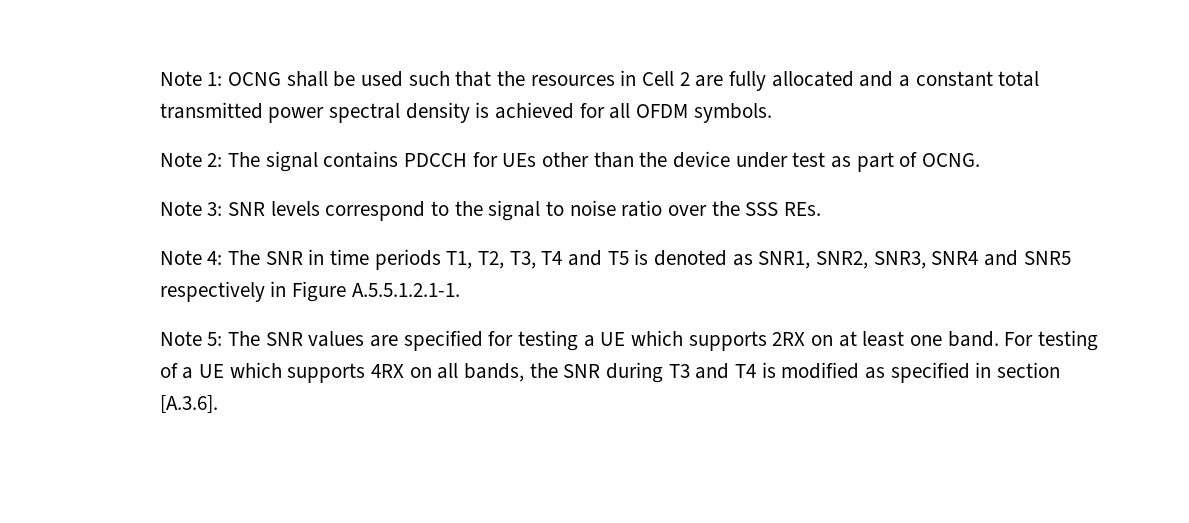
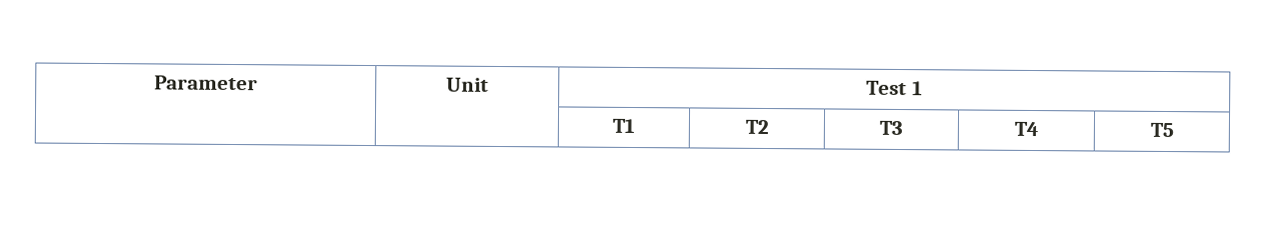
[159,70,1040,91] [159,102,772,123] [159,151,980,172] [159,200,821,221] [159,249,1071,270] [159,281,460,302] [159,330,1098,351] [159,362,1060,383] [159,395,218,413] Note 1: OCNG shall be used such that the resources in Cell 2 are fully allocated and a constant total transmitted power spectral density is achieved for all OFDM symbols. // Note 2: The signal contains PDCCH for UEs other than the device under test as part of OCNG. // Note 3: SNR levels correspond to the signal to noise ratio over the SSS REs. // Note 4: The SNR in time periods T1, T2, T3, T4 and T5 is denoted as SNR1, SNR2, SNR3, SNR4 and SNR5 respectively in Figure A.5.5.1.2.1-1. // Note 5: The SNR values are specified for testing a UE which supports 2RX on at least one band. For testing of a UE which supports 4RX on all bands, the SNR during T3 and T4 is modified as specified in section [A.3.6]. -> [154,75,258,91] [446,77,489,92] [866,80,923,96] [612,118,635,134] [744,119,769,135] [879,120,903,136] [1013,121,1039,137] [1149,122,1174,138] Parameter | Unit | Test 1 // | | T1 | T2 | T3 | T4 | T5

